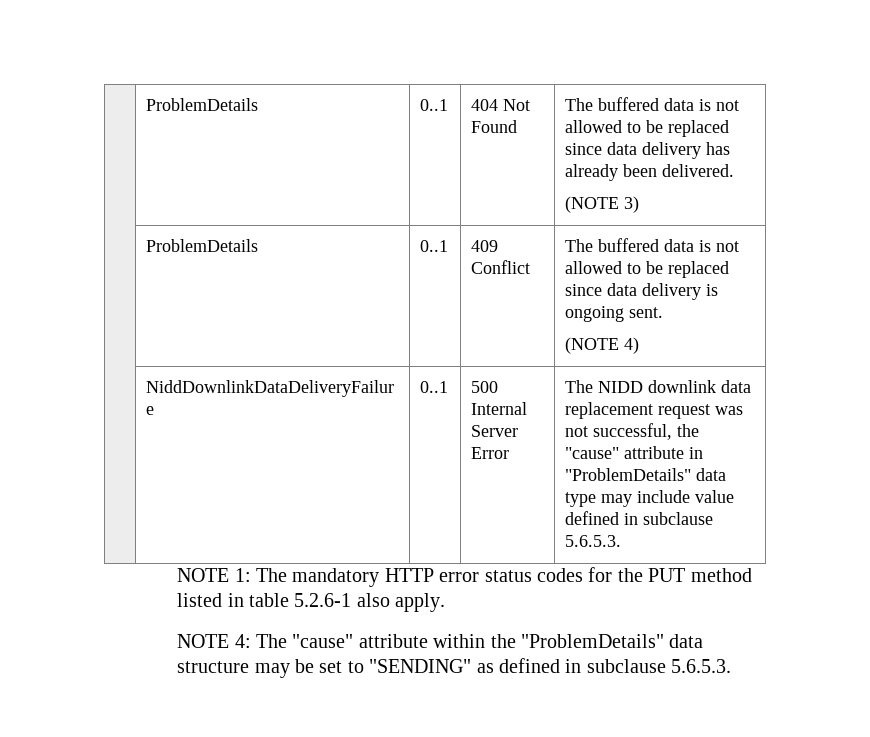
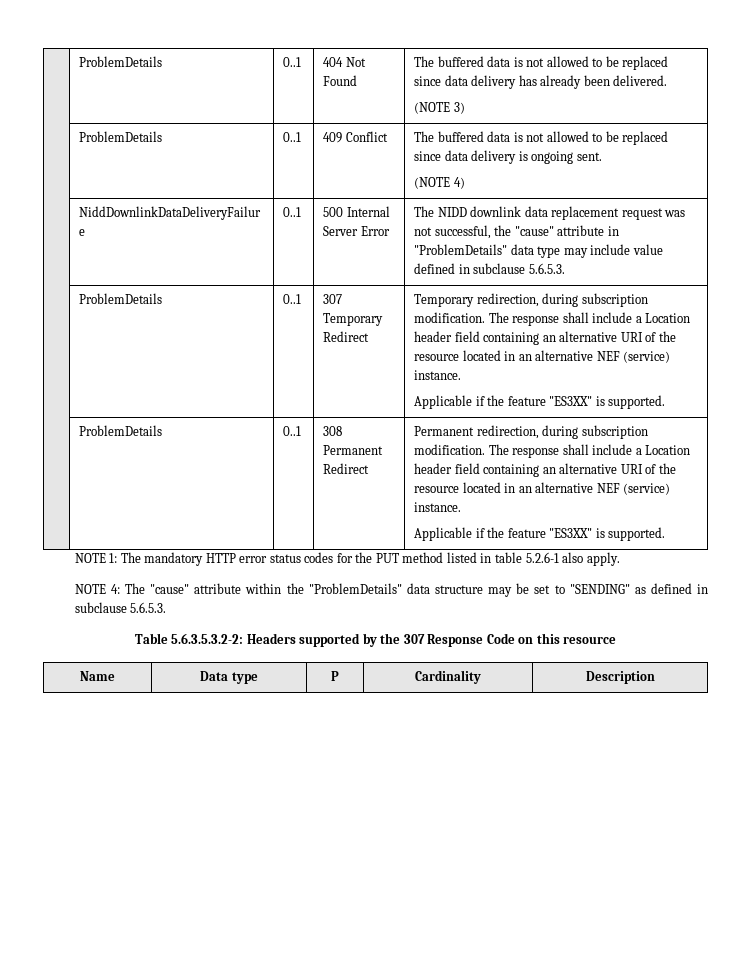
(621, 541) none -> [79,293,163,304] [283,294,302,304] [323,294,343,304] [323,313,384,326] [323,331,370,342] [414,293,648,307] [414,312,691,326] [414,331,676,345] [414,350,671,363] [414,370,462,380] [414,395,666,409] [79,425,163,436] [283,426,302,436] [323,426,343,436] [323,445,384,455] [323,463,370,474] [414,425,648,439] [414,444,691,458] [414,463,676,477] [414,482,671,495] [414,502,462,512] [414,527,666,541] // | ProblemDetails | 0..1 | 307 Temporary Redirect | Temporary redirection, during subscription modification. The response shall include a Location header field containing an alternative URI of the resource located in an alternative NEF (service) instance. // Applicable if the feature "ES3XX" is supported. // | ProblemDetails | 0..1 | 308 Permanent Redirect | Permanent redirection, during subscription modification. The response shall include a Location header field containing an alternative URI of the resource located in an alternative NEF (service) instance. // Applicable if the feature "ES3XX" is supported.
(732, 666) none -> [134,633,617,647] [80,671,115,681] [200,671,258,684] [331,671,339,681] [415,670,481,684] [585,671,655,684] // Table 5.6.3.5.3.2-2: Headers supported by the 307 Response Code on this resource // Name | Data type | P | Cardinality | Description

